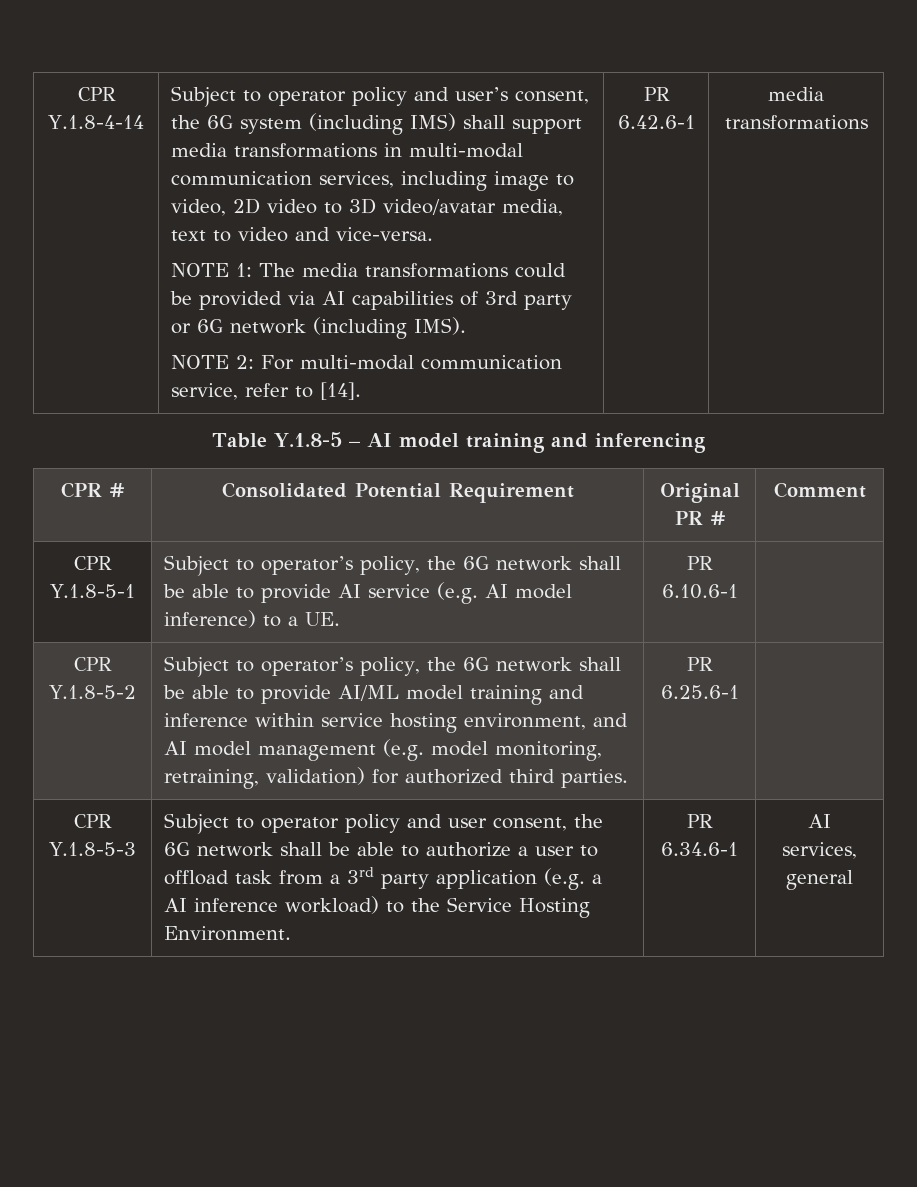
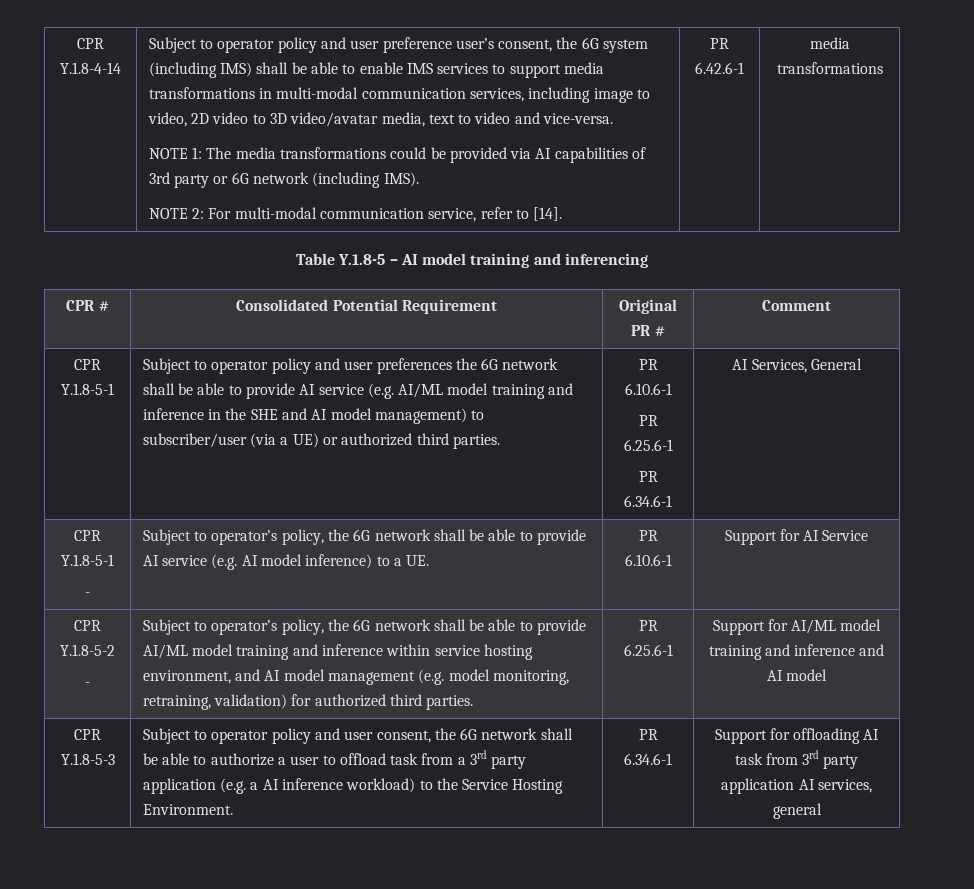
(449, 94) none -> [350,37,452,53] user preference
(505, 122) none -> [291,62,506,74] be able to enable IMS services to
(136, 591) none -> [142,358,559,374] [142,383,574,399] [142,408,485,424] [142,433,500,449] [638,359,658,370] [624,383,672,395] [638,415,658,426] [623,439,673,451] [638,471,658,482] [624,495,672,507] [732,358,862,373] [74,530,101,541] [61,554,114,566] [85,592,90,597] | Subject to operator policy and user preferences the 6G network shall be able to provide AI service (e.g. AI/ML model training and inference in the SHE and AI model management) to subscriber/user (via a UE) or authorized third parties. | PR 6.10.6-1 // PR 6.25.6-1 // PR 6.34.6-1 | AI Services, General // CPR Y.1.8-5-1 // -
(738, 591) none -> [724,529,869,545] Support for AI Service
(137, 692) none -> [85,682,90,687] // -
(739, 692) none -> [712,619,882,635] [708,644,885,660] [766,669,828,681] Support for AI/ML model training and inference and AI model
(738, 849) none -> [714,728,880,744] [734,750,859,769] [721,778,795,794] Support for offloading AI task from 3rd party application

